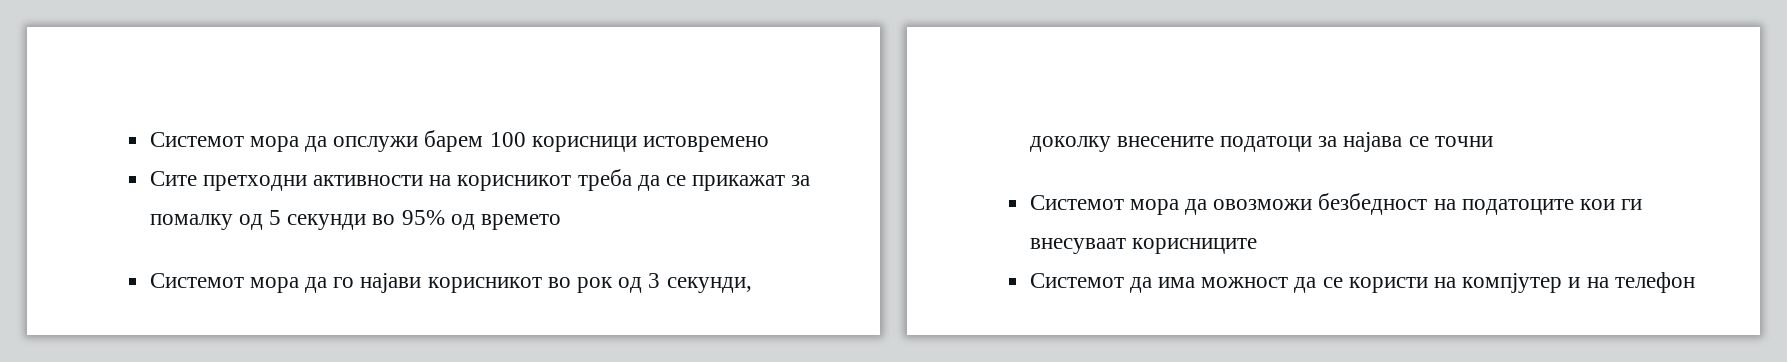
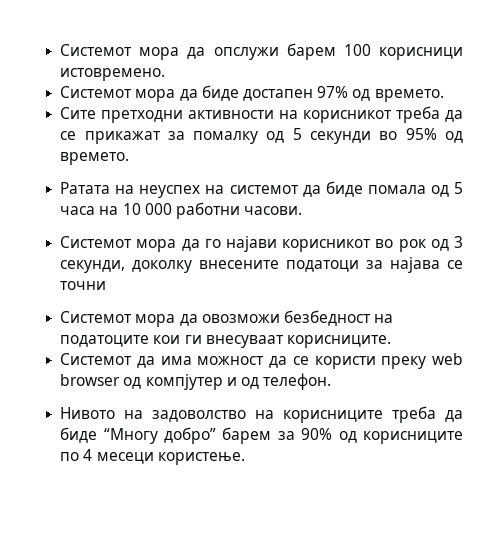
[643,136,770,152] истовремено -> [60,68,166,81] [60,85,444,102] истовремено. // Системот мора да биде достапен 97% од времето.
[481,214,562,230] времето -> [60,152,130,165] [60,181,464,198] [60,202,303,219] времето. // Ратата на неуспех на системот да биде помала од 5 часа на 10 000 работни часови.
[1131,238,1257,254] корисниците -> [286,335,391,348] корисниците.
[1434,272,1695,293] на компјутер и на телефон -> [381,353,464,369] [60,373,332,390] [60,406,463,423] [60,427,463,444] [60,449,245,465] преку web browser од компјутер и од телефон. // Нивото на задоволство на корисниците треба да биде “Многу добро” барем за 90% од корисниците по 4 месеци користење.

